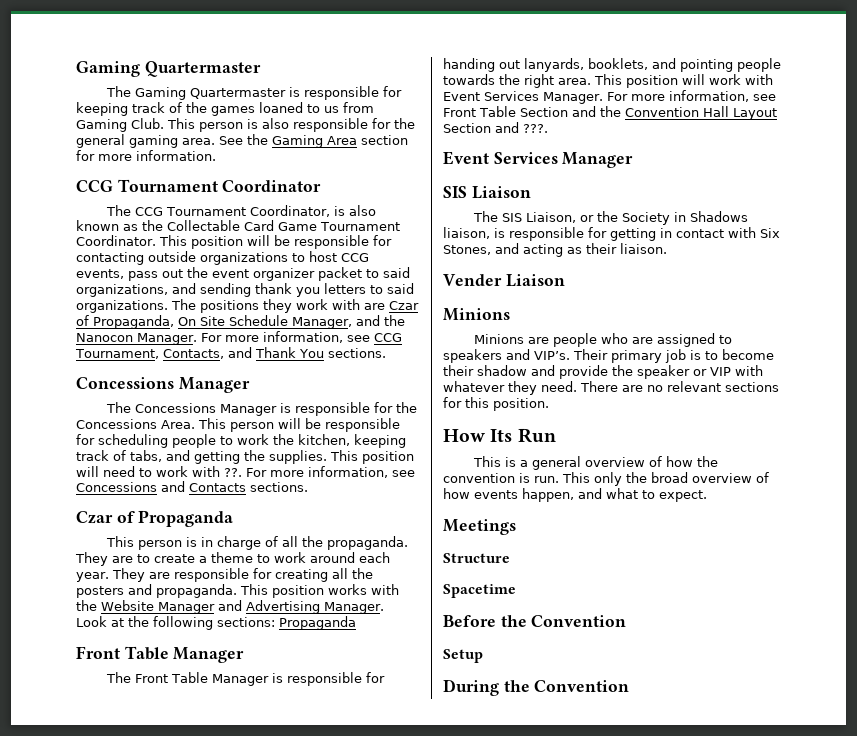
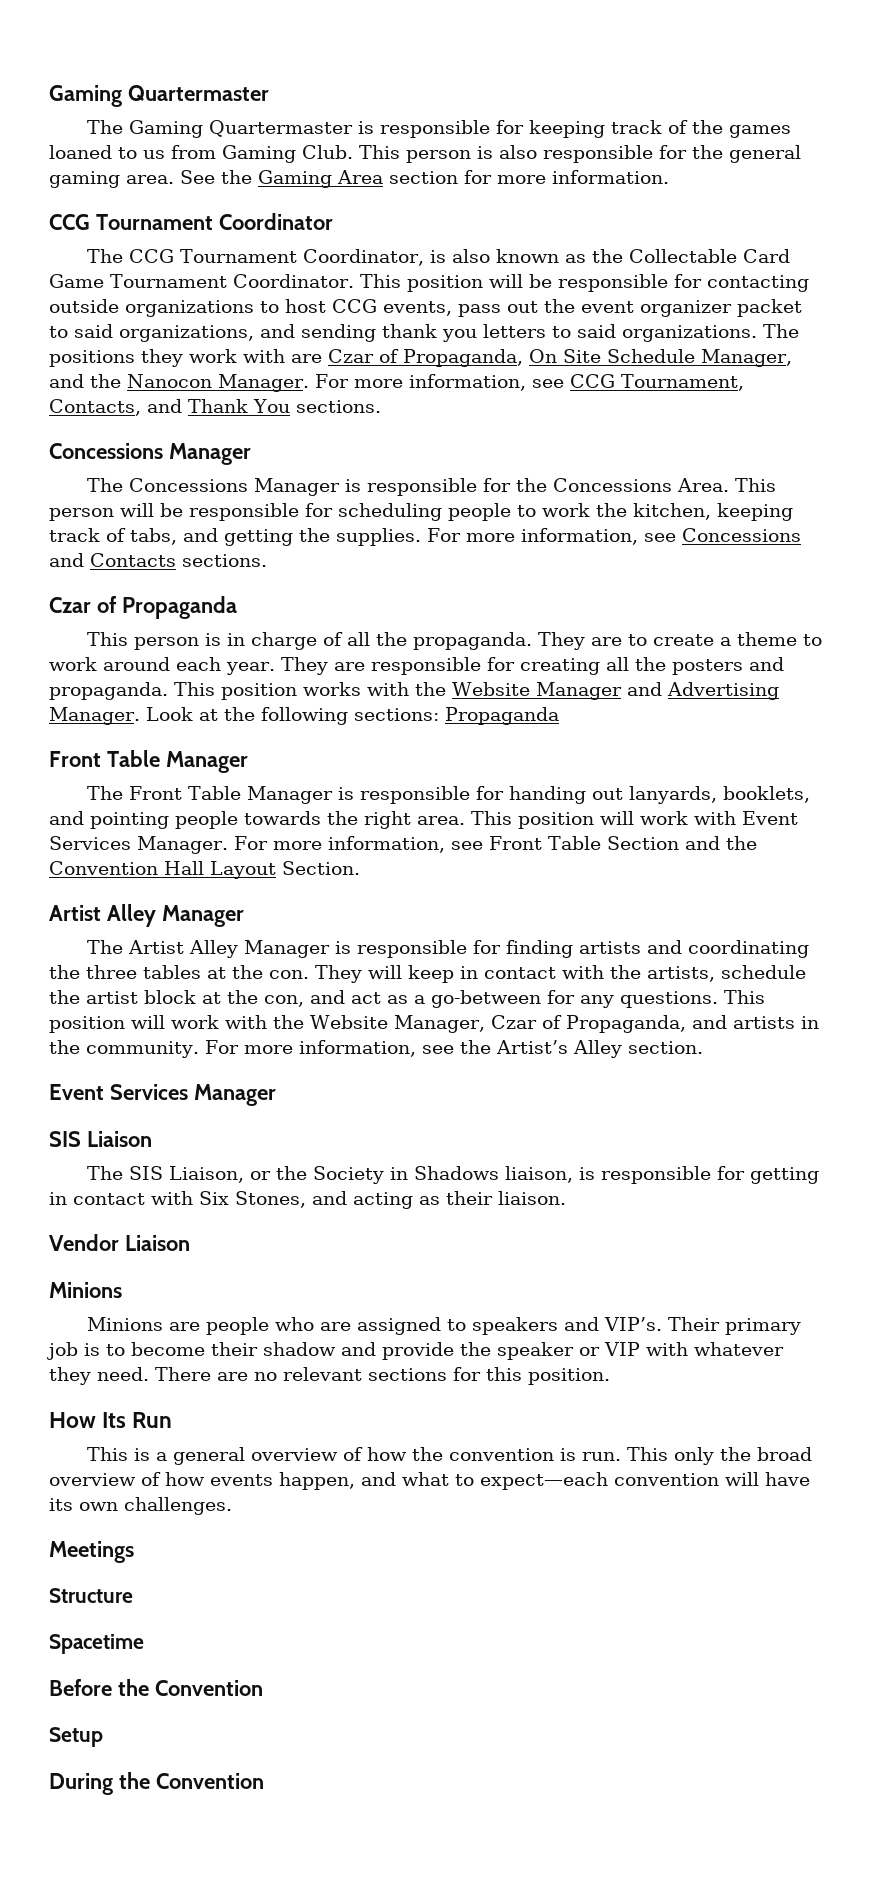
[330,450,414,464] [76,466,242,477] This position will need to work with ??. -> (421, 537) none
[443,122,548,133] Section and ???. -> [282,861,360,875] [49,904,244,927] [86,940,809,958] [49,965,806,983] [49,990,765,1008] [49,1015,819,1033] [49,1040,703,1058] Section. // Artist Alley Manager // The Artist Alley Manager is responsible for finding artists and coordinating the three tables at the con. They will keep in contact with the artists, schedule the artist block at the con, and act as a go-between for any questions. This position will work with the Website Manager, Czar of Propaganda, and artists in the community. For more information, see the Artist’s Alley section.
[443,274,502,286] Vender -> [49,1234,119,1251] Vendor
[659,490,707,502] expect. -> [480,1472,810,1490] [49,1497,232,1515] expect—each convention will have its own challenges.

